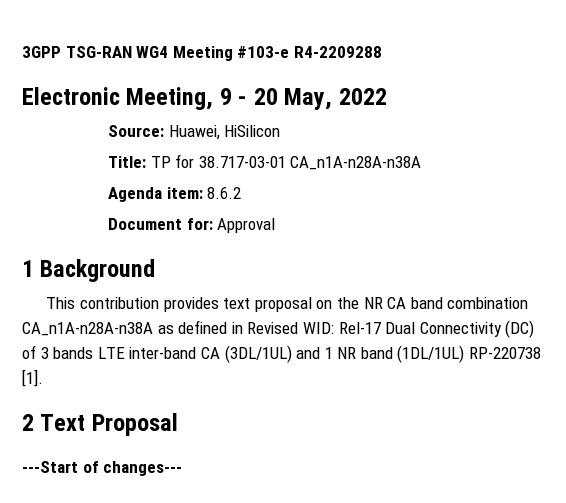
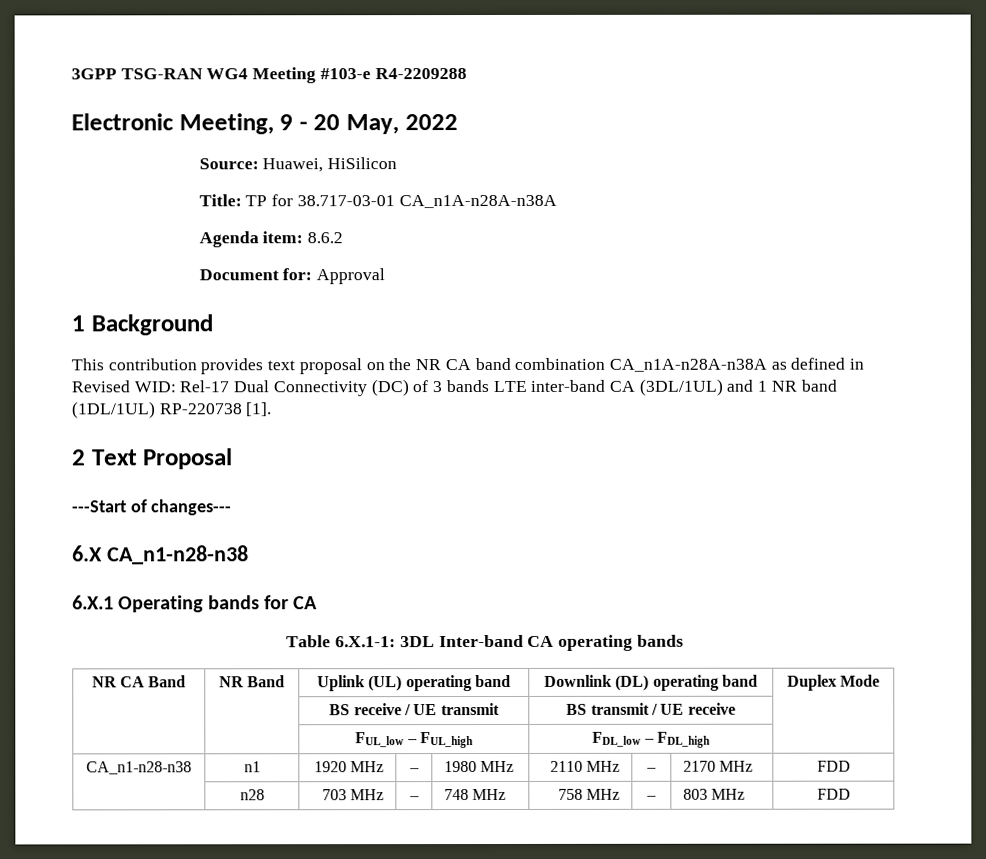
(183, 468) none -> [72,545,249,565] [72,595,319,613] [286,634,684,651] [91,675,187,688] [218,675,286,688] [317,674,511,692] [544,674,758,691] [786,674,881,691] [329,702,500,716] [566,702,736,715] [355,732,473,749] [592,731,710,748] [86,761,192,775] [243,761,261,773] [313,761,384,773] [408,768,420,773] [444,760,515,773] [549,760,620,772] [646,767,657,772] [683,760,754,772] [816,760,851,772] [239,789,265,801] [321,789,384,801] [408,796,420,801] [444,788,507,801] [557,788,620,800] [646,795,657,800] [683,788,746,800] [816,788,851,800] // 6.X CA_n1-n28-n38 // 6.X.1 Operating bands for CA // Table 6.X.1-1: 3DL Inter-band CA operating bands // NR CA Band | NR Band | Uplink (UL) operating band | Downlink (DL) operating band | Duplex Mode // | | BS receive / UE transmit | BS transmit / UE receive | // | | FUL_low – FUL_high | FDL_low – FDL_high | // CA_n1-n28-n38 | n1 | 1920 MHz | – | 1980 MHz | 2110 MHz | – | 2170 MHz | FDD // | n28 | 703 MHz | – | 748 MHz | 758 MHz | – | 803 MHz | FDD

